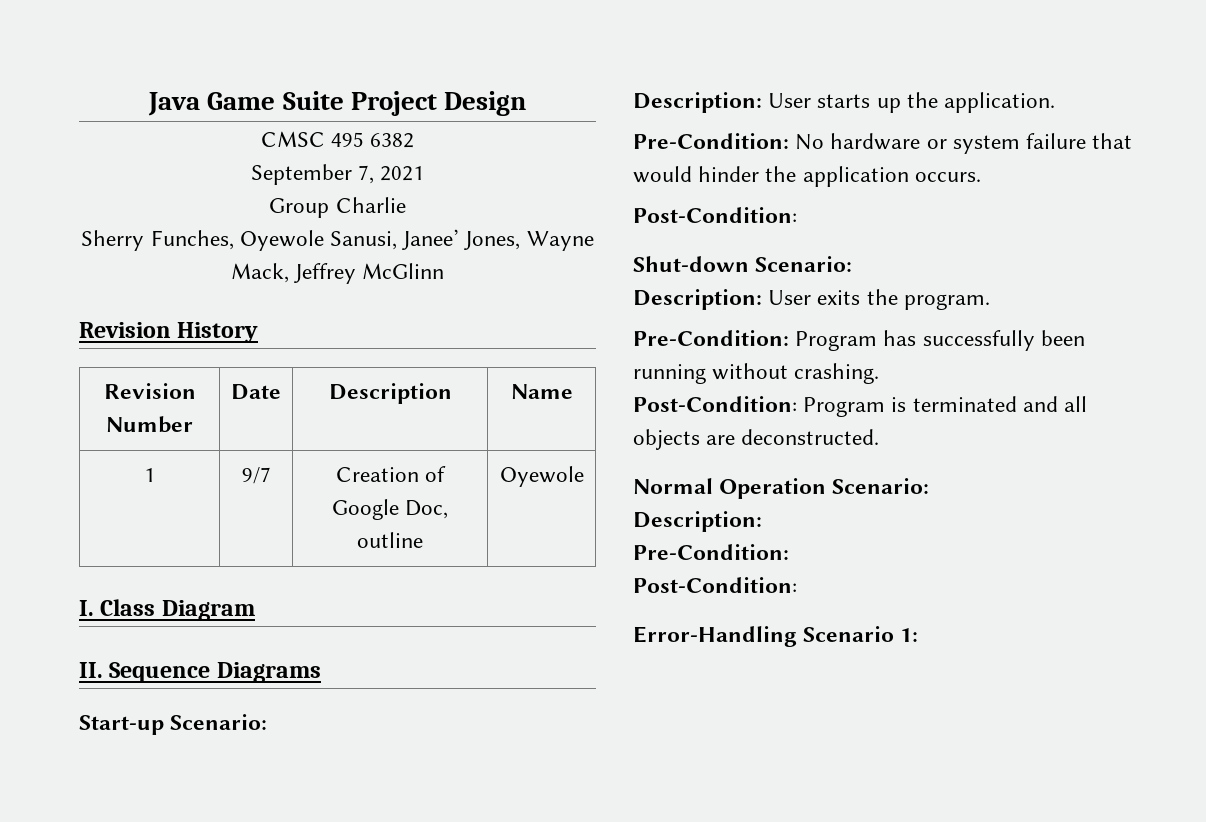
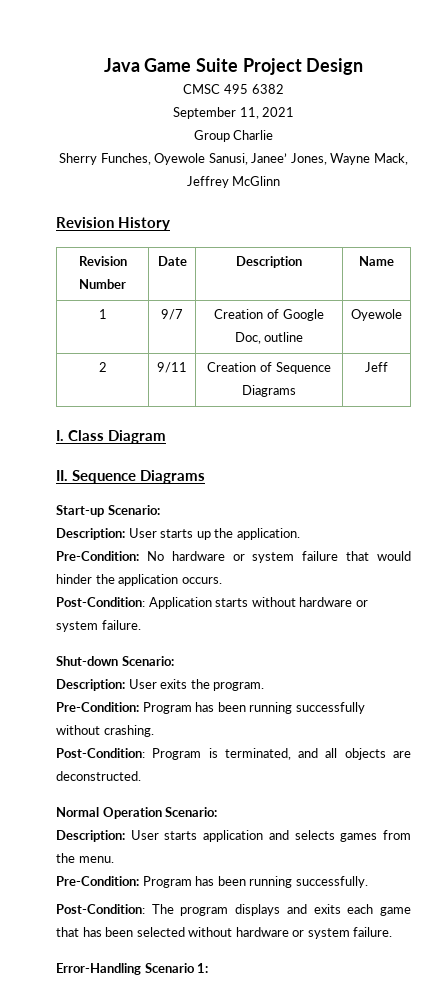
[357,165,374,184] 7, -> [239,107,259,119] 11,
(584, 476) none -> [98,362,107,372] [157,362,187,373] [207,362,331,374] [242,385,296,397] [365,362,388,372] // 2 | 9/11 | Creation of Sequence Diagrams | Jeff
(797, 215) none -> [148,597,368,609] [56,620,141,632] Application starts without hardware or system failure.
[922,330,1085,351] [633,364,706,384] successfully been running -> [217,702,365,714] been running successfully
[912,396,1017,412] terminated -> [224,748,291,760] terminated,
[633,544,789,560] [633,577,797,593] // Pre-Condition: // Post-Condition: -> [130,830,412,842] [56,853,114,863] [56,876,368,888] [56,904,412,916] [56,927,393,939] User starts application and selects games from the menu. // Pre-Condition: Program has been running successfully. // Post-Condition: The program displays and exits each game that has been selected without hardware or system failure.

